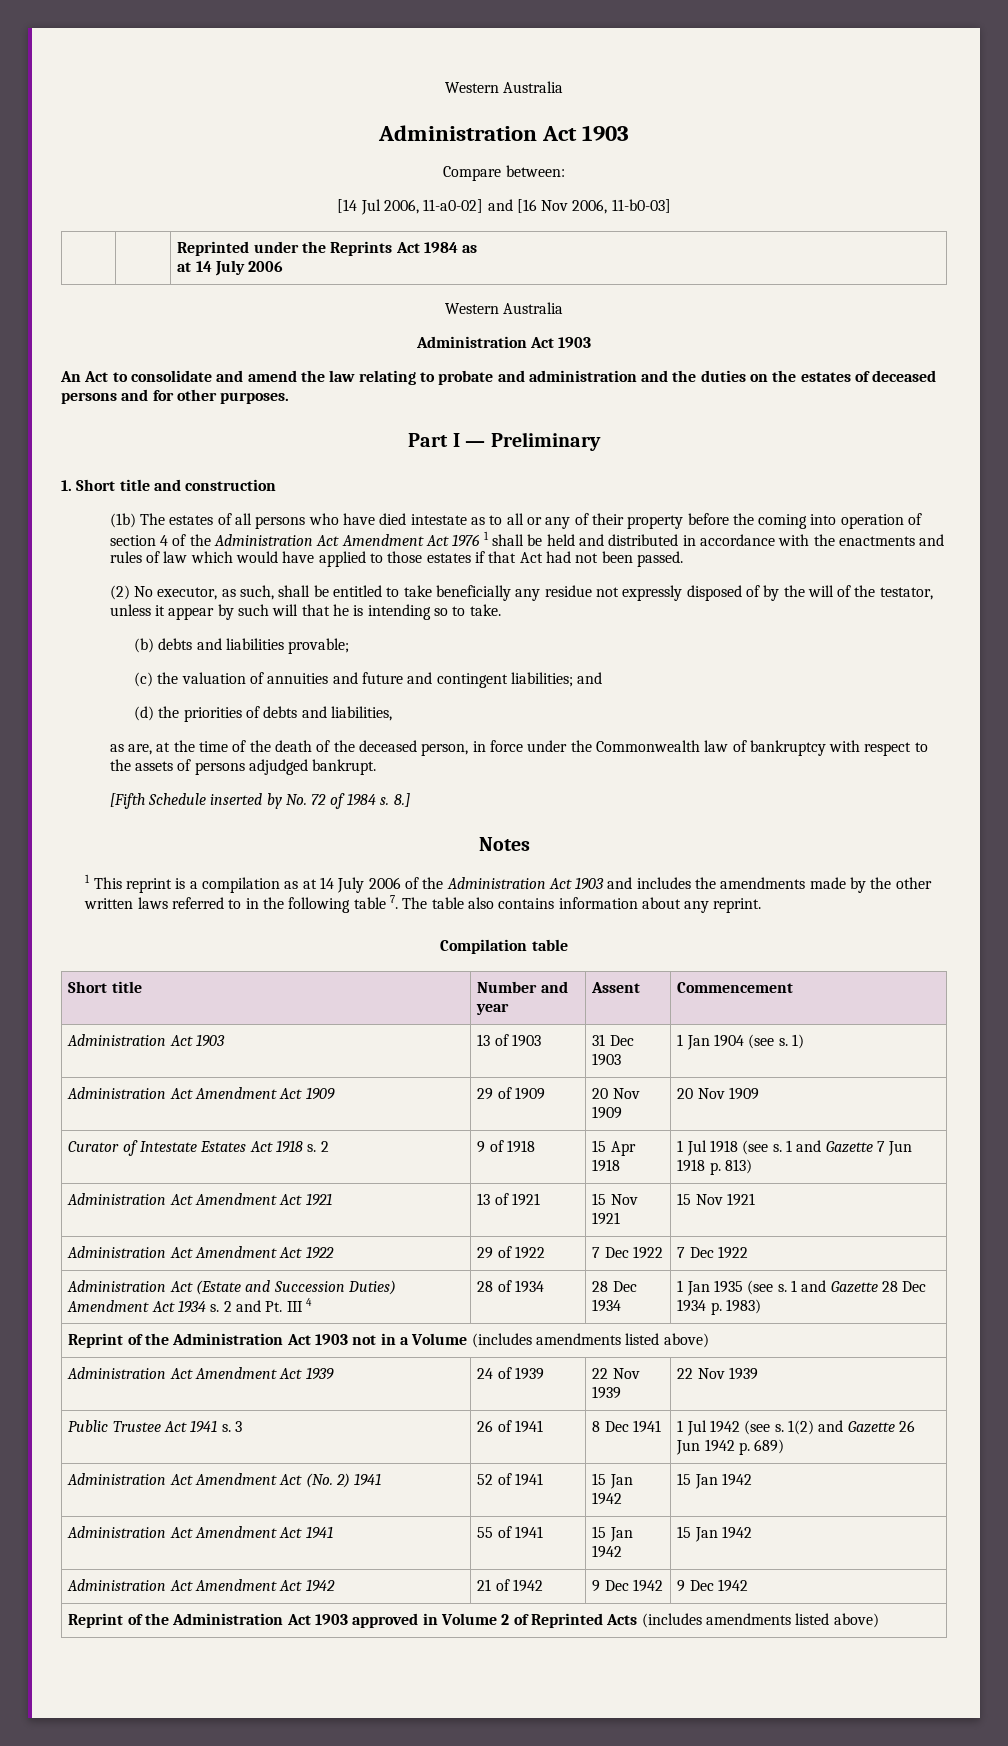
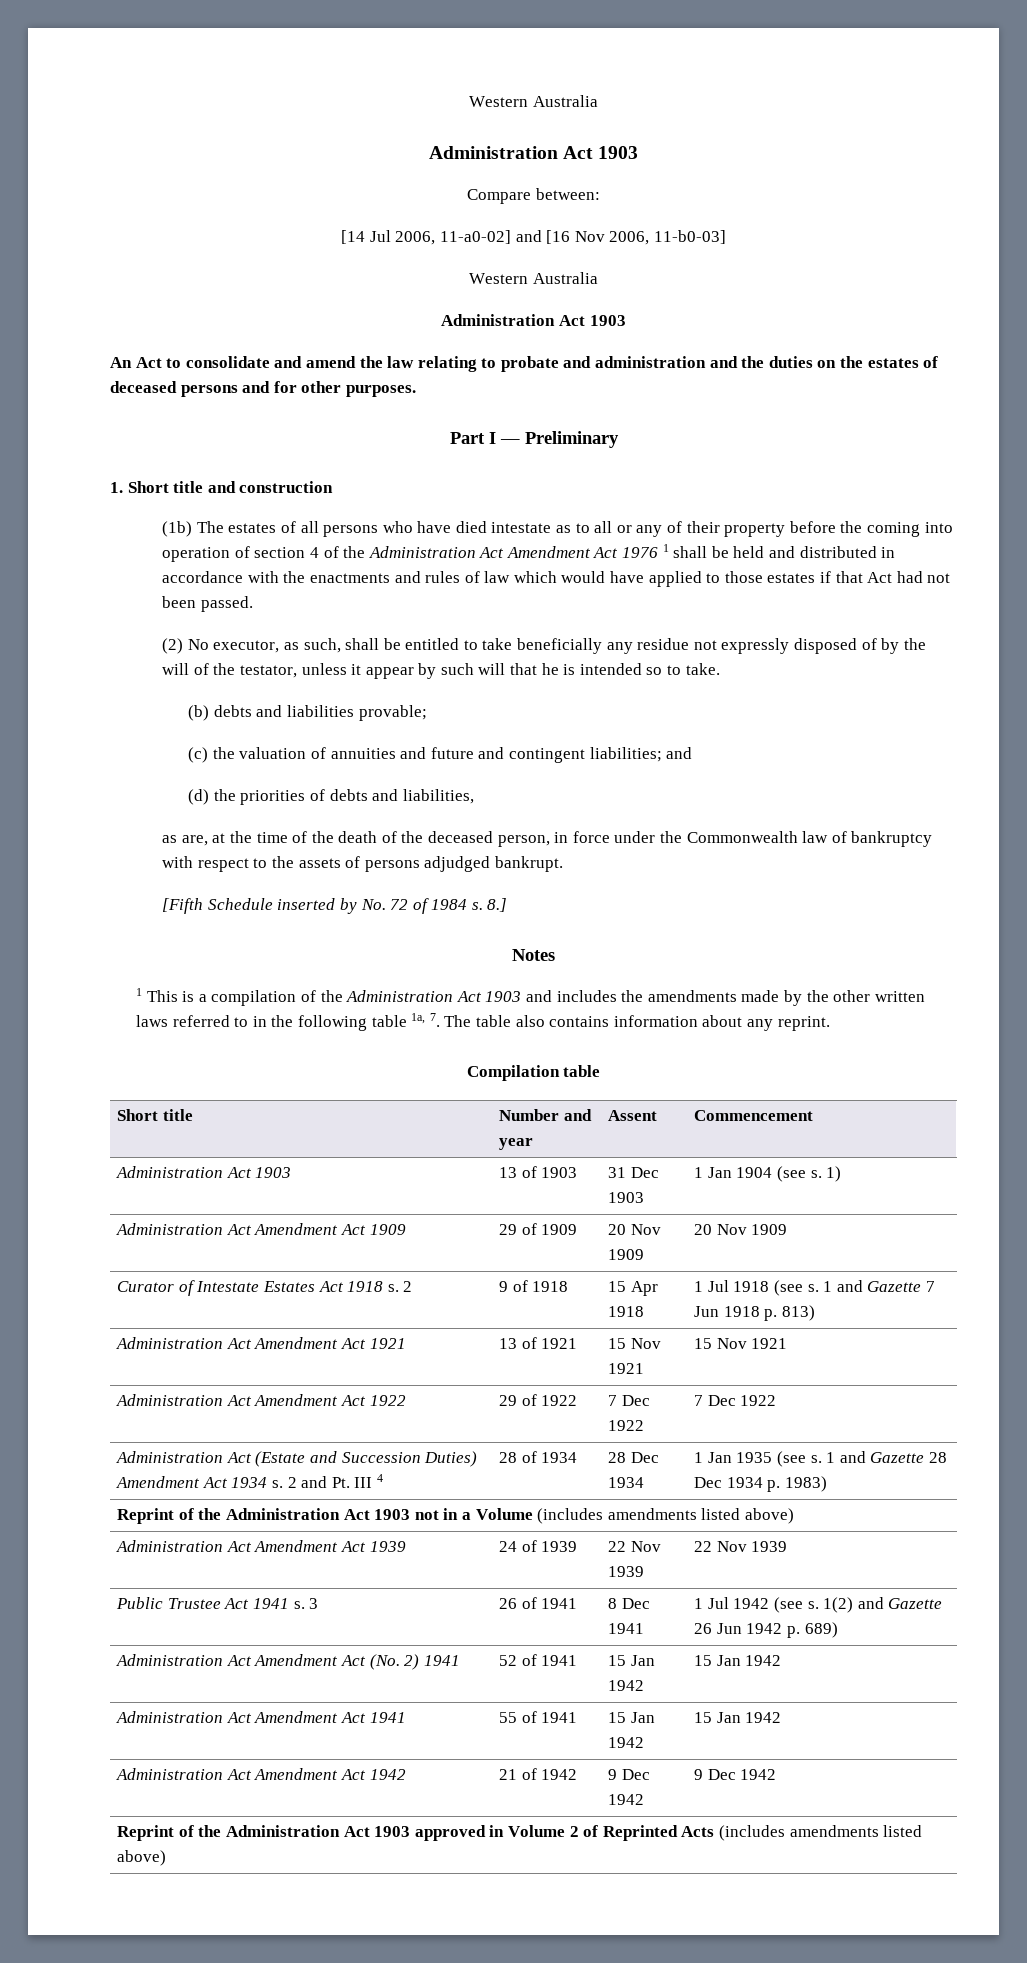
[177,241,478,256] [177,260,284,276] // | | Reprinted under the Reprints Act 1984 as // at 14 July 2006 -> (726, 237) none
[367,604,431,620] intending -> [579,663,642,675] intended
[126,878,173,893] reprint -> (178, 996) none
[284,877,401,893] as at 14 July 2006 -> (297, 998) none
(386, 903) none -> [411,1013,426,1024] 1a,

